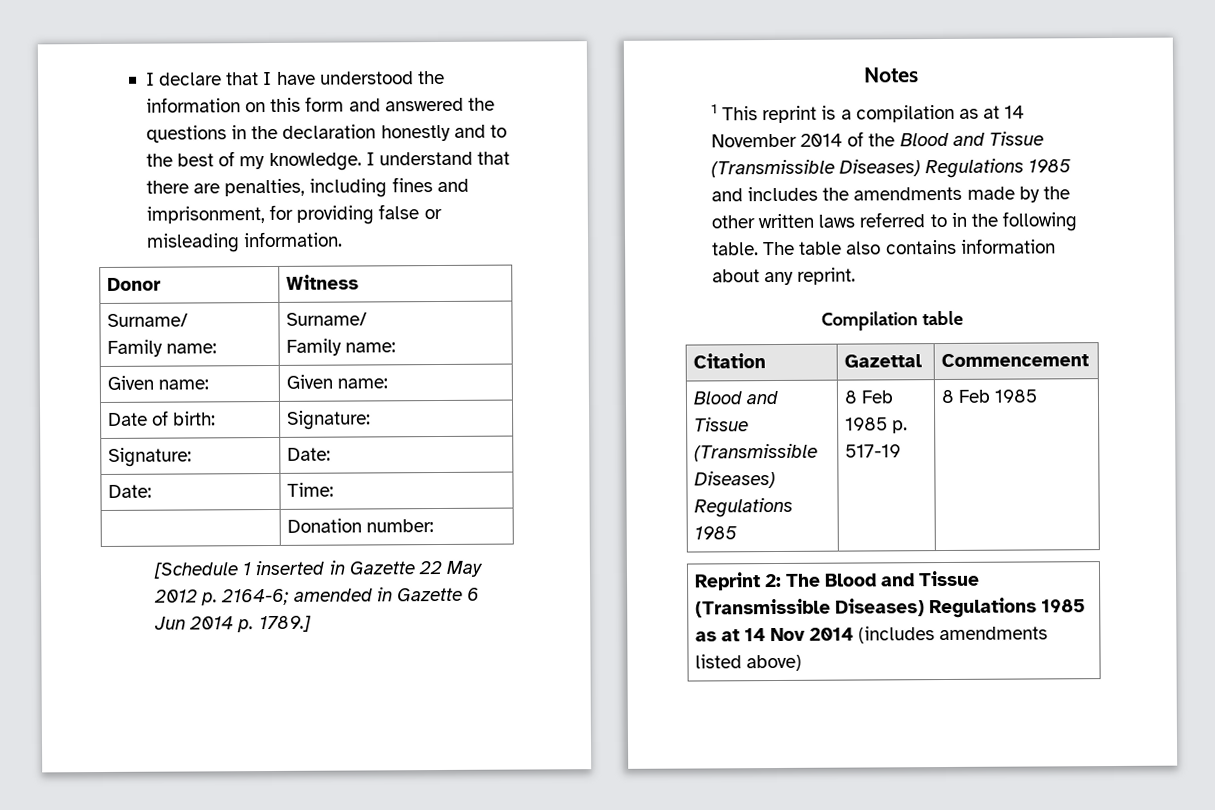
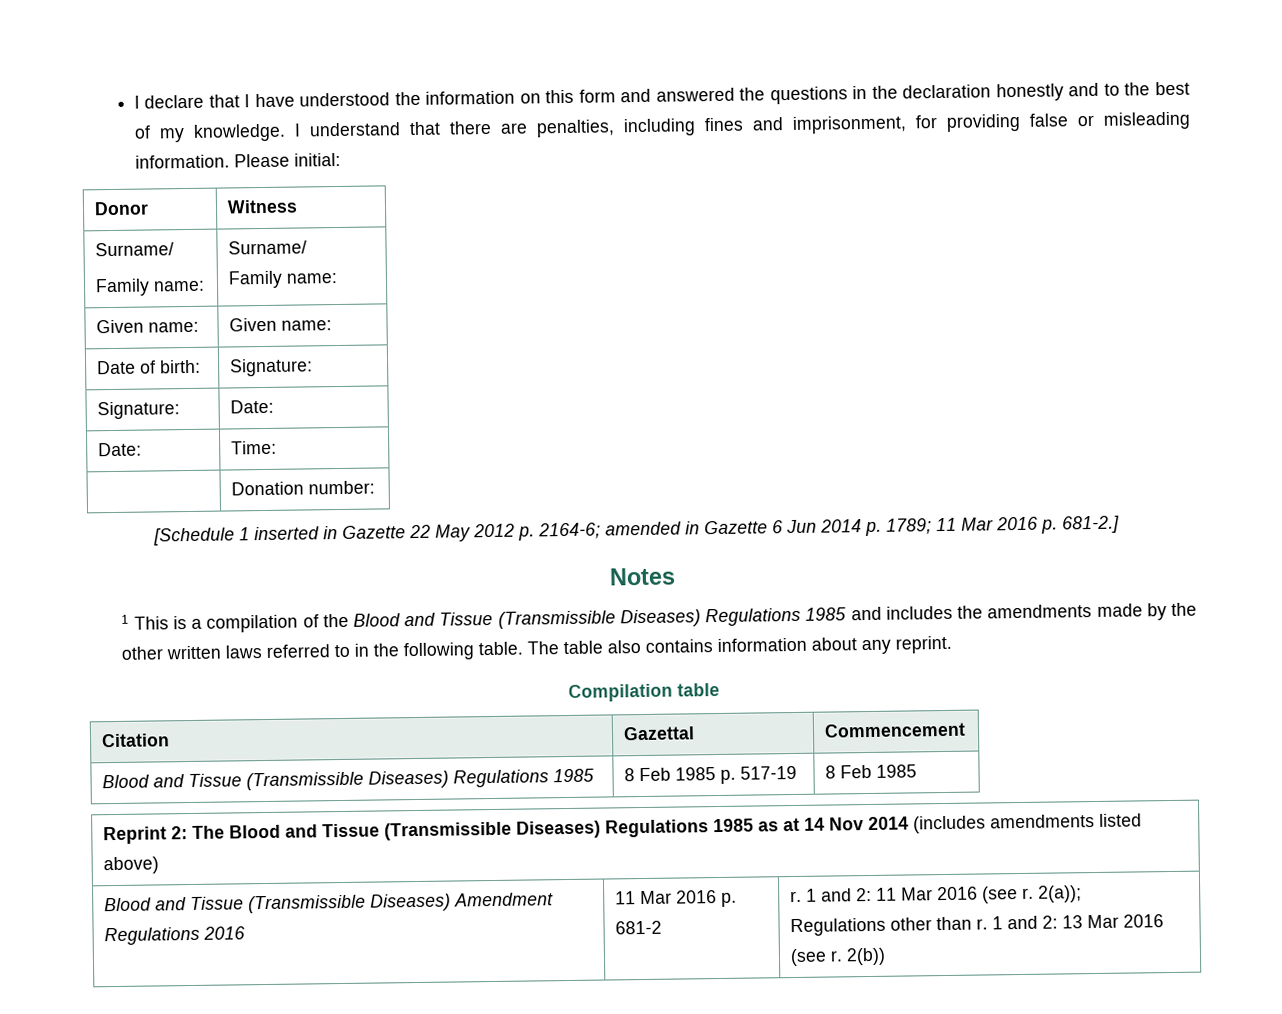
(344, 239) none -> [233,152,341,168] Please initial:
[258,615,312,633] 1789.] -> [885,515,1120,535] 1789; 11 Mar 2016 p. 681-2.]
[762,105,818,124] reprint -> (169, 623) none
[958,105,1026,119] [711,133,844,148] as at 14 November 2014 -> (299, 623) none
(802, 663) none -> [103,892,554,914] [103,926,245,946] [614,890,737,907] [614,920,662,935] [789,885,1082,904] [789,914,1164,937] [789,947,886,967] // Blood and Tissue (Transmissible Diseases) Amendment Regulations 2016 | 11 Mar 2016 p. 681-2 | r. 1 and 2: 11 Mar 2016 (see r. 2(a)); // Regulations other than r. 1 and 2: 13 Mar 2016 (see r. 2(b))

